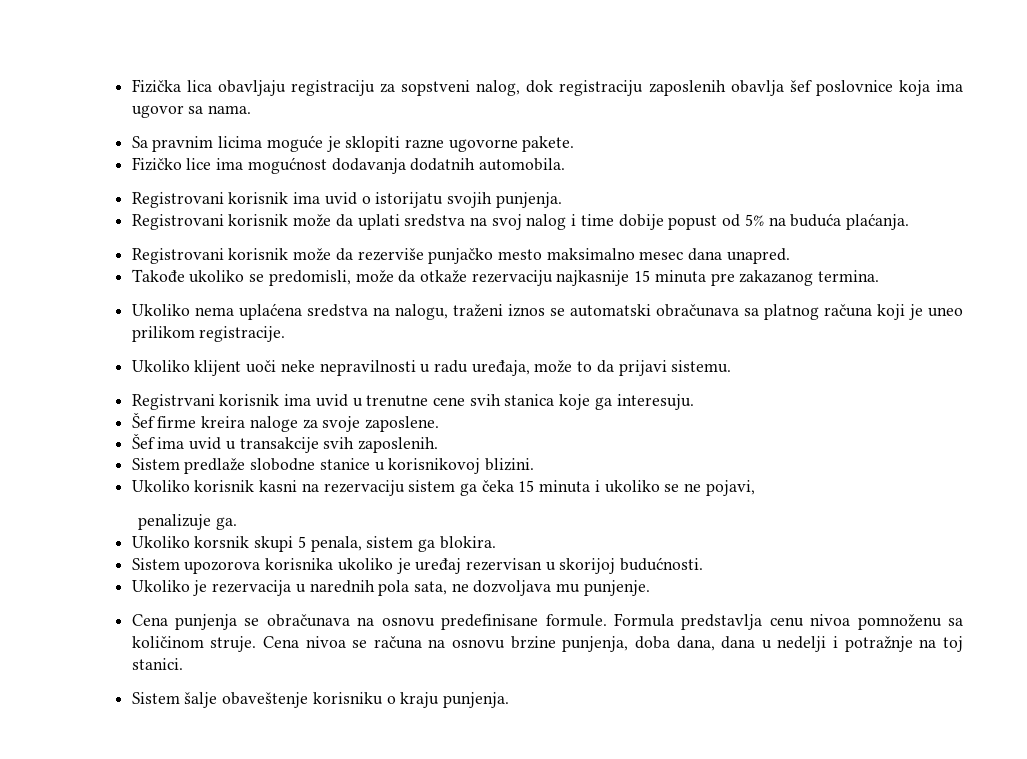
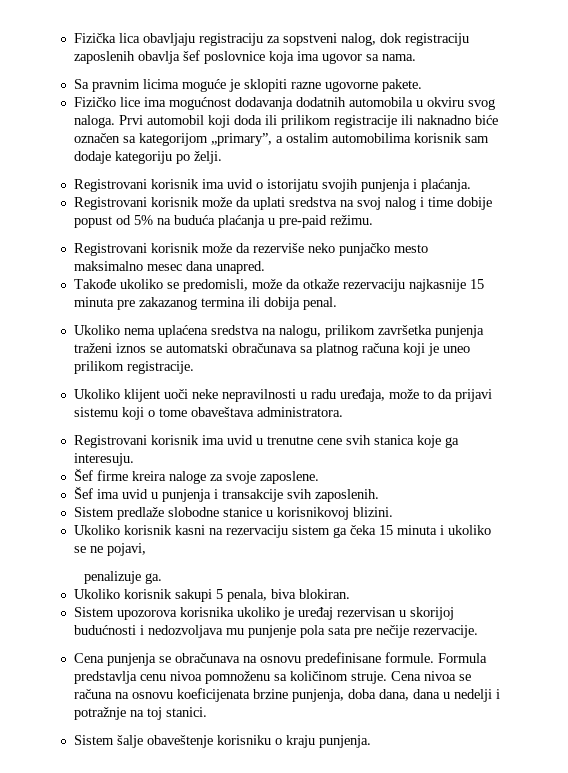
[478,158,565,171] automobila. -> [348,97,495,110] [73,115,498,128] [73,133,489,146] [73,151,222,164] automobila u okviru svog naloga. Prvi automobil koji doda ili prilikom registracije ili naknadno biće označen sa kategorijom „primary”, a ostalim automobilima korisnik sam dodaje kategoriju po želji.
[495,192,562,208] punjenja. -> [360,179,471,192] punjenja i plaćanja.
[845,213,909,230] plaćanja. -> [217,215,373,228] plaćanja u pre-paid režimu.
(424, 254) none -> [307,243,335,253] neko
[818,270,880,282] termina. -> [200,297,337,310] termina ili dobija penal.
(448, 312) none -> [324,325,484,338] prilikom završetka punjenja
[671,360,732,373] [131,394,215,410] sistemu. // Registrvani -> [73,407,343,420] [73,435,147,448] sistemu koji o tome obaveštava administratora. // Registrovani
(236, 445) none -> [161,489,218,502] punjenja i
[194,536,496,552] korsnik skupi 5 penala, sistem ga blokira. -> [123,589,350,602] korisnik sakupi 5 penala, biva blokiran.
[620,557,704,571] [131,580,650,596] budućnosti. // Ukoliko je rezervacija u narednih pola sata, ne dozvoljava mu punjenje. -> [73,625,478,638] budućnosti i nedozvoljava mu punjenje pola sata pre nečije rezervacije.
(506, 644) none -> [176,688,250,702] koeficijenata

